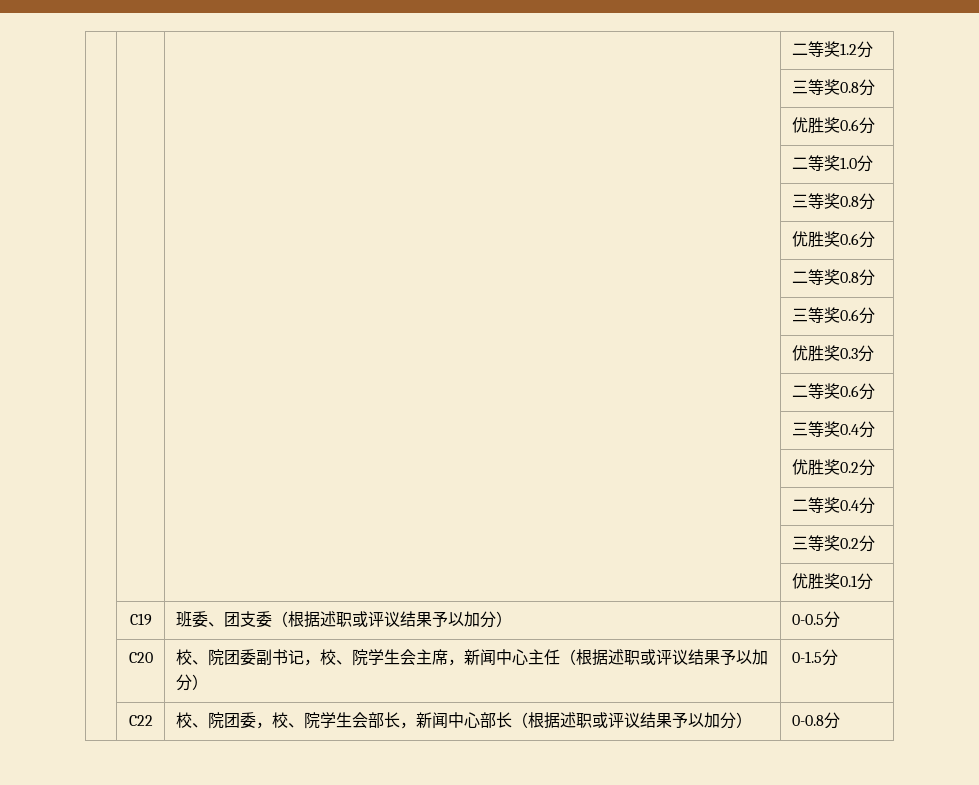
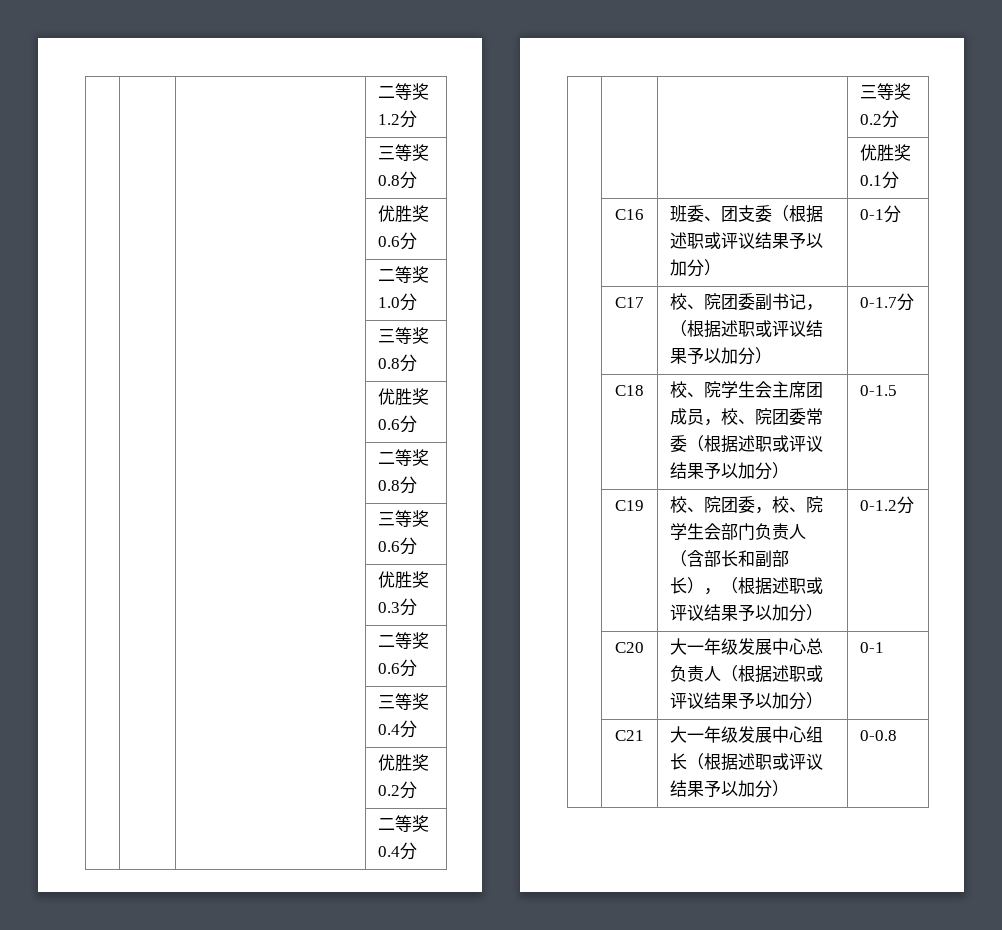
[129,613,152,626] C19 -> [615,209,644,220] C16
[791,611,840,628] [128,652,153,663] 0-0.5分 // | C20 -> [860,205,902,223] [615,297,644,308] 0-1分 // | C17
[319,649,560,666] 校、院学生会主席，新闻中心主任 -> [670,320,824,338] [670,347,773,365] [860,293,915,311] [615,385,644,396] [670,381,824,398] [670,408,824,426] [670,435,688,452] （根据述职或评议结果予以加分） | 0-1.7分 // | C18 | 校、院学生会主席团成员，校、院团委常委
[821,649,838,666] [128,715,153,726] 分 // | C22 -> [615,500,644,511] // | C19
[383,712,496,729] 长，新闻中心部 -> [738,523,807,540] [670,550,790,568] [670,577,824,595] [670,604,824,622] [860,496,915,514] [615,642,644,653] [670,638,824,655] [670,665,824,683] [670,692,824,710] [860,642,885,653] [615,730,644,741] [670,726,824,743] 门负责人（含部长和副部长），（根据述职或评议结果予以加分） | 0-1.2分 // | C20 | 大一年级发展中心总负责人（根据述职或评议结果予以加分） | 0-1 // | C21 | 大一年级发展中心组
[823,712,840,729] 分 -> (898, 735) none

